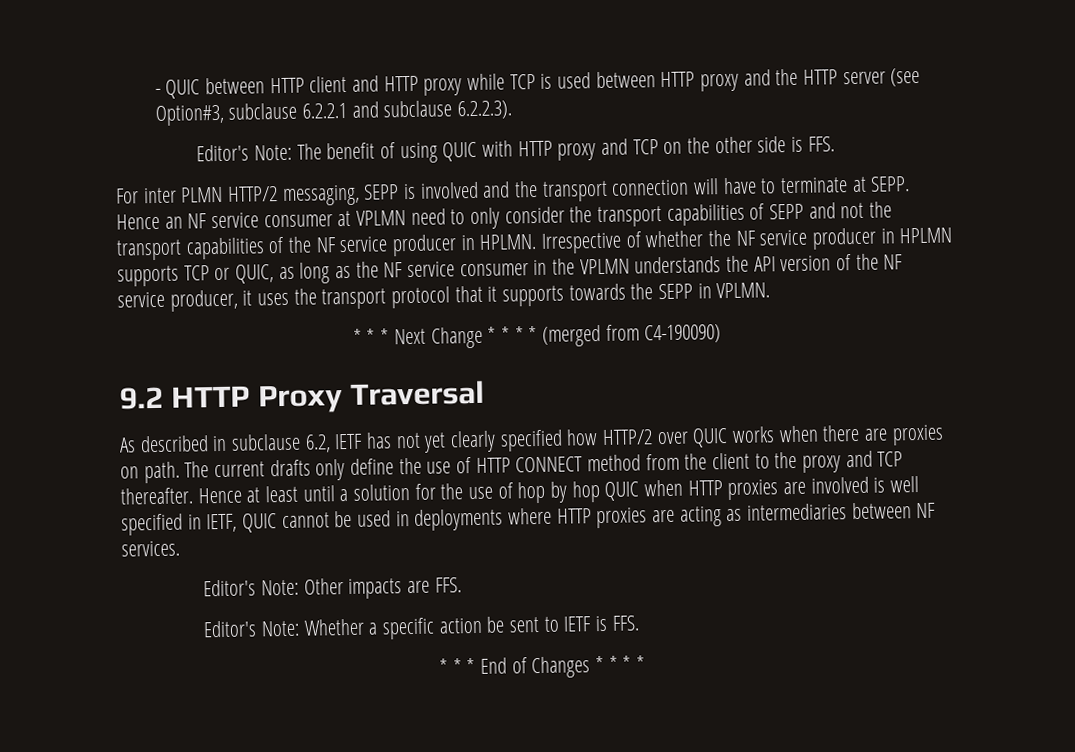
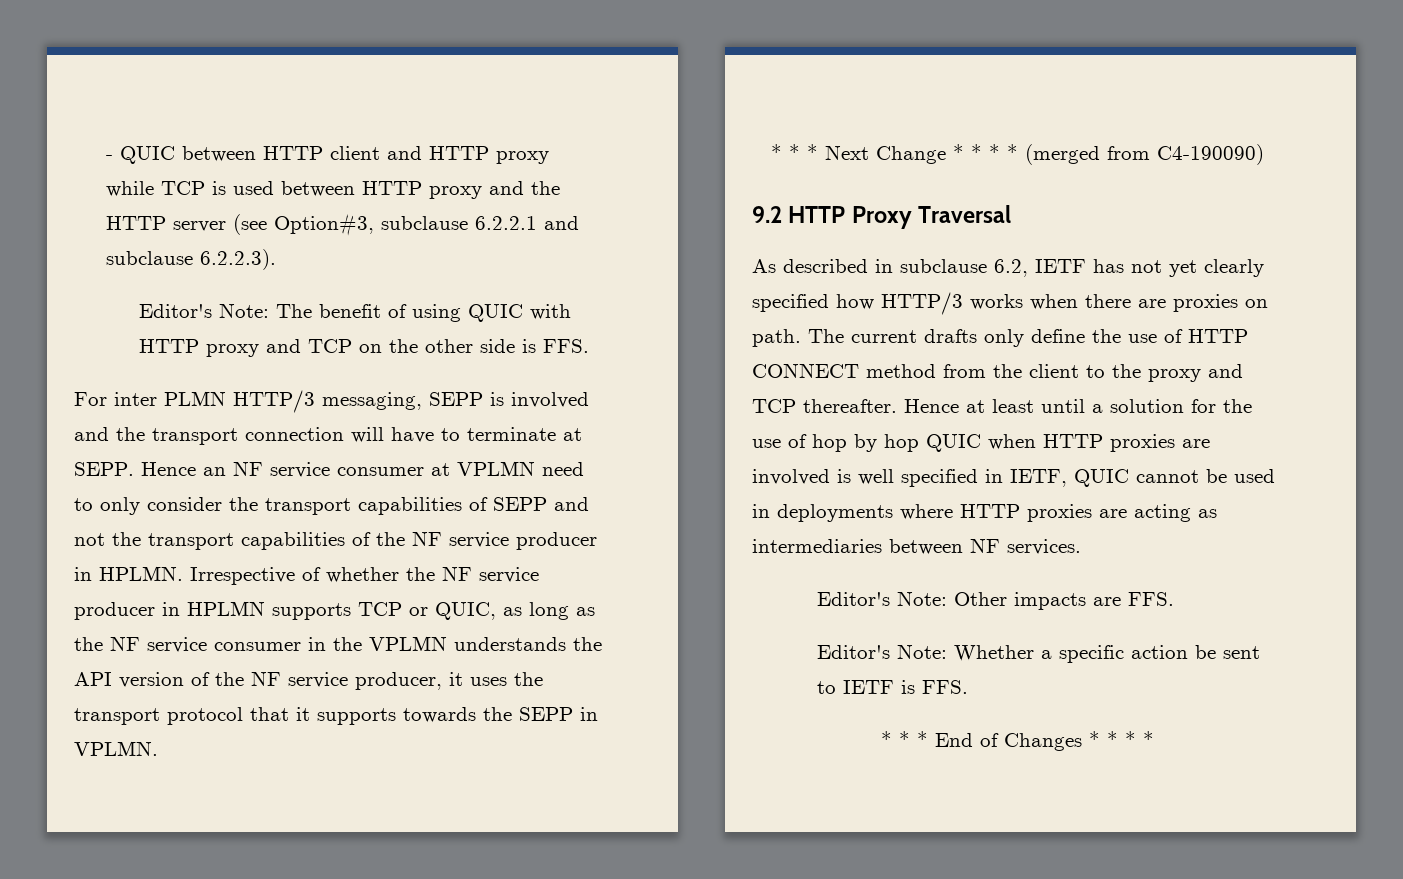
[227,186,279,202] HTTP/2 -> [233,390,315,413] HTTP/3
[602,428,729,448] HTTP/2 over QUIC -> [881,292,963,315] HTTP/3

